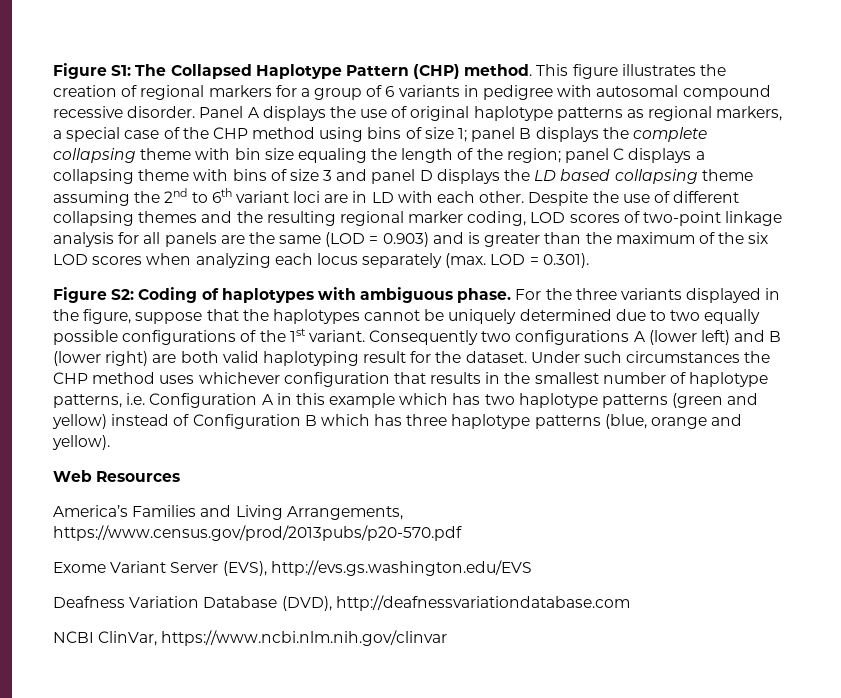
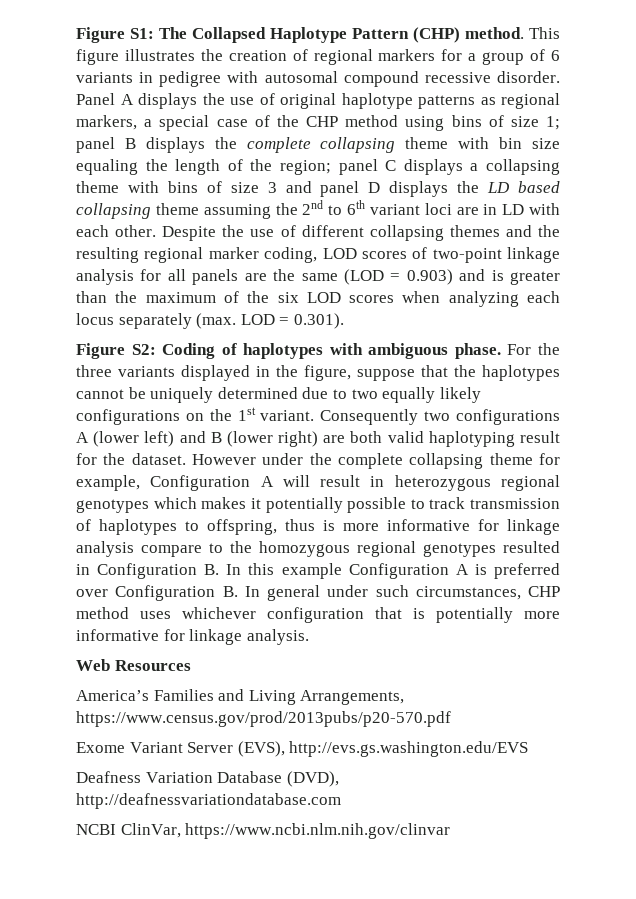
[53,330,257,345] possible configurations of -> [439,387,481,403] [76,409,204,425] likely configurations on
[530,351,771,363] Under such circumstances the -> [192,453,560,469] [76,475,560,491] [76,497,560,513] [76,519,560,535] [76,541,560,557] [76,563,560,579] [76,585,521,601] However under the complete collapsing theme for example, Configuration A will result in heterozygous regional genotypes which makes it potentially possible to track transmission of haplotypes to offspring, thus is more informative for linkage analysis compare to the homozygous regional genotypes resulted in Configuration B. In this example Configuration A is preferred over Configuration B. In general under such circumstances,
[430,372,769,387] [53,393,759,408] [52,414,743,429] [52,435,110,450] results in the smallest number of haplotype patterns, i.e. Configuration A in this example which has two haplotype patterns (green and yellow) instead of Configuration B which has three haplotype patterns (blue, orange and yellow). -> [413,607,560,623] [76,629,309,645] is potentially more informative for linkage analysis.

